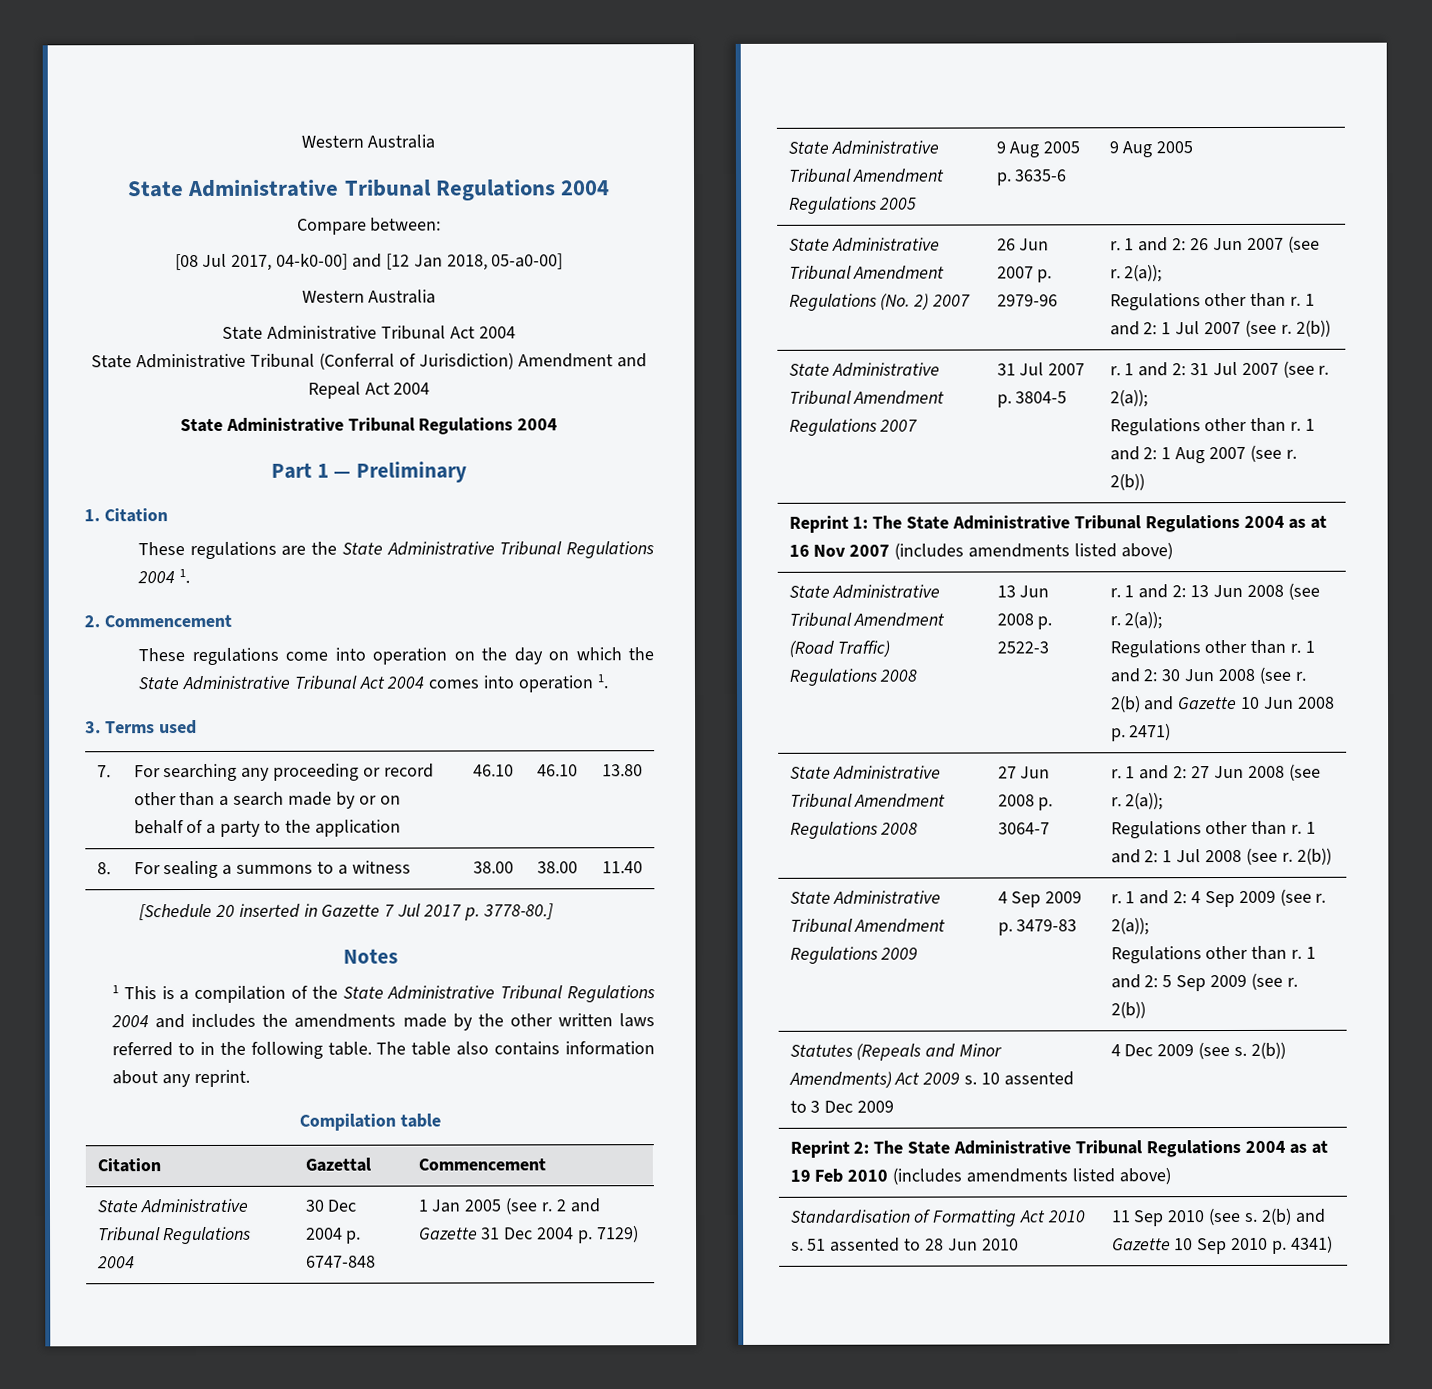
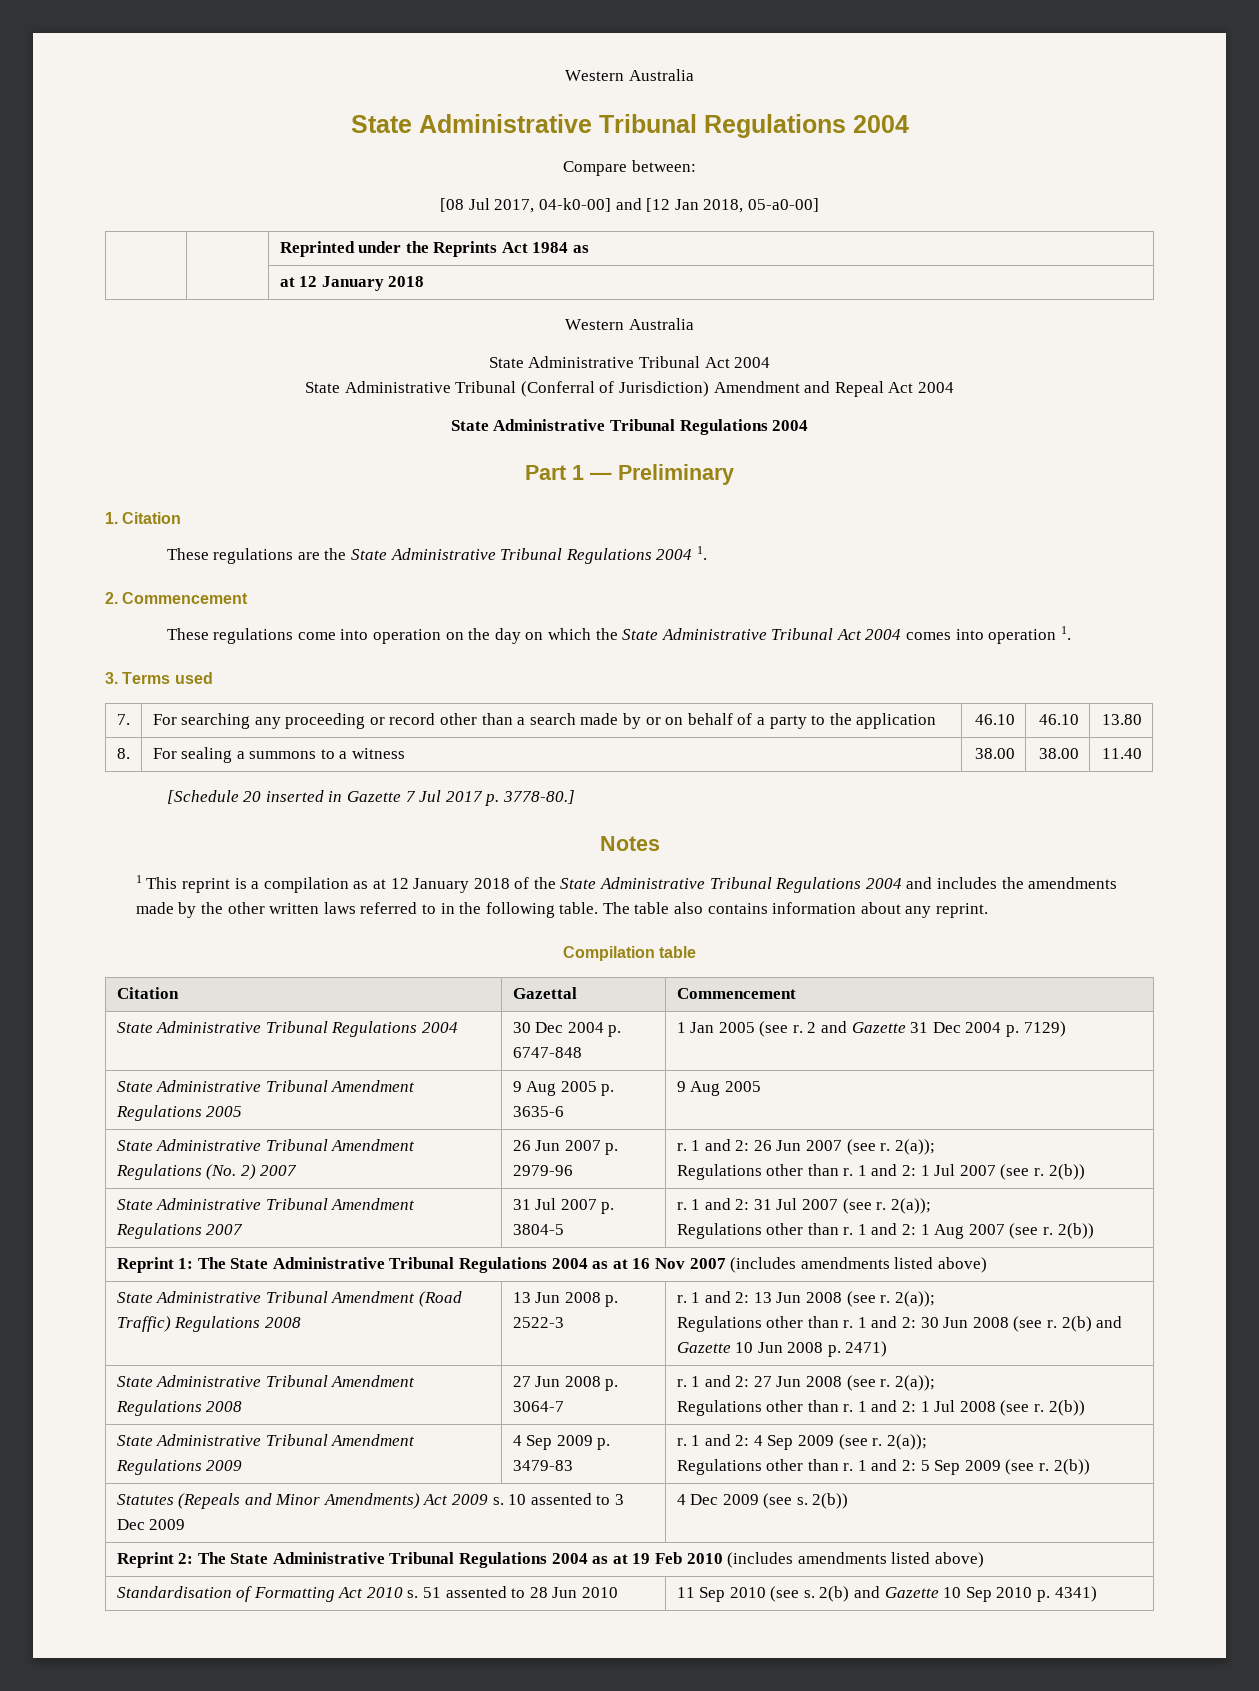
(564, 261) none -> [279,241,590,257] [279,276,425,291] // | | Reprinted under the Reprints Act 1984 as // | | at 12 January 2018
(157, 993) none -> [181,878,230,893] reprint
(287, 994) none -> [353,878,510,893] as at 12 January 2018

